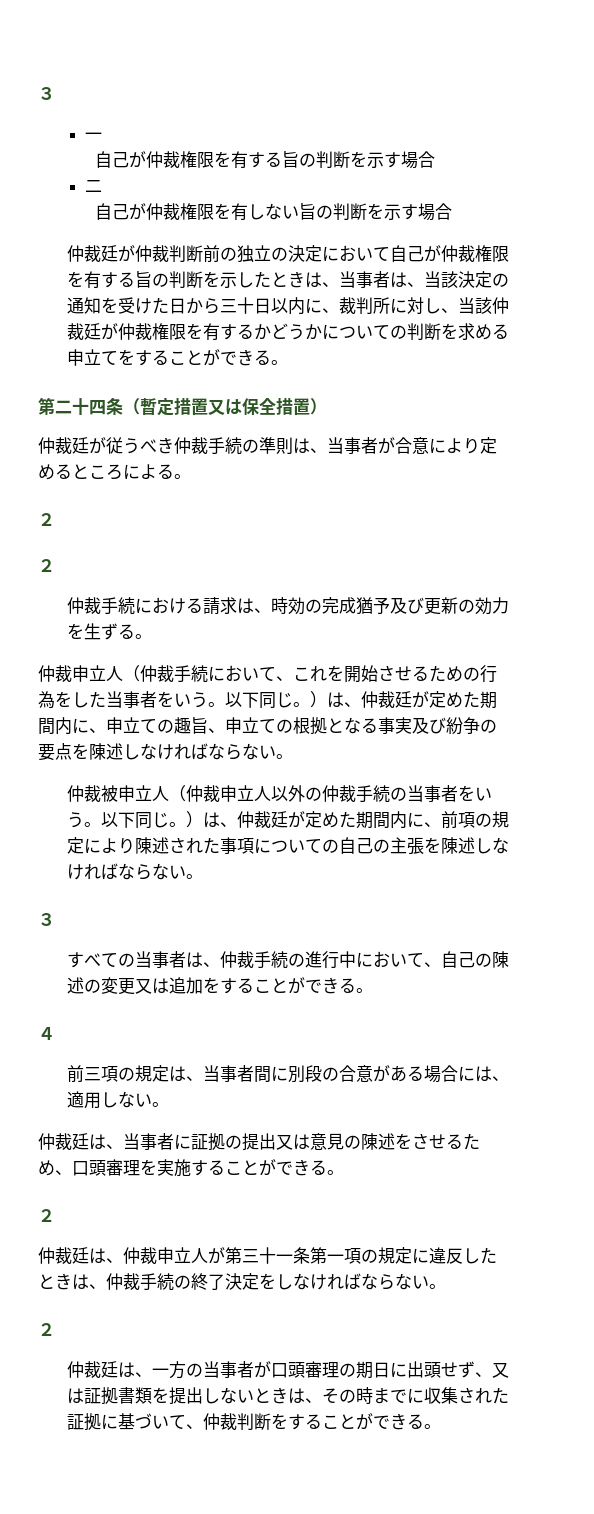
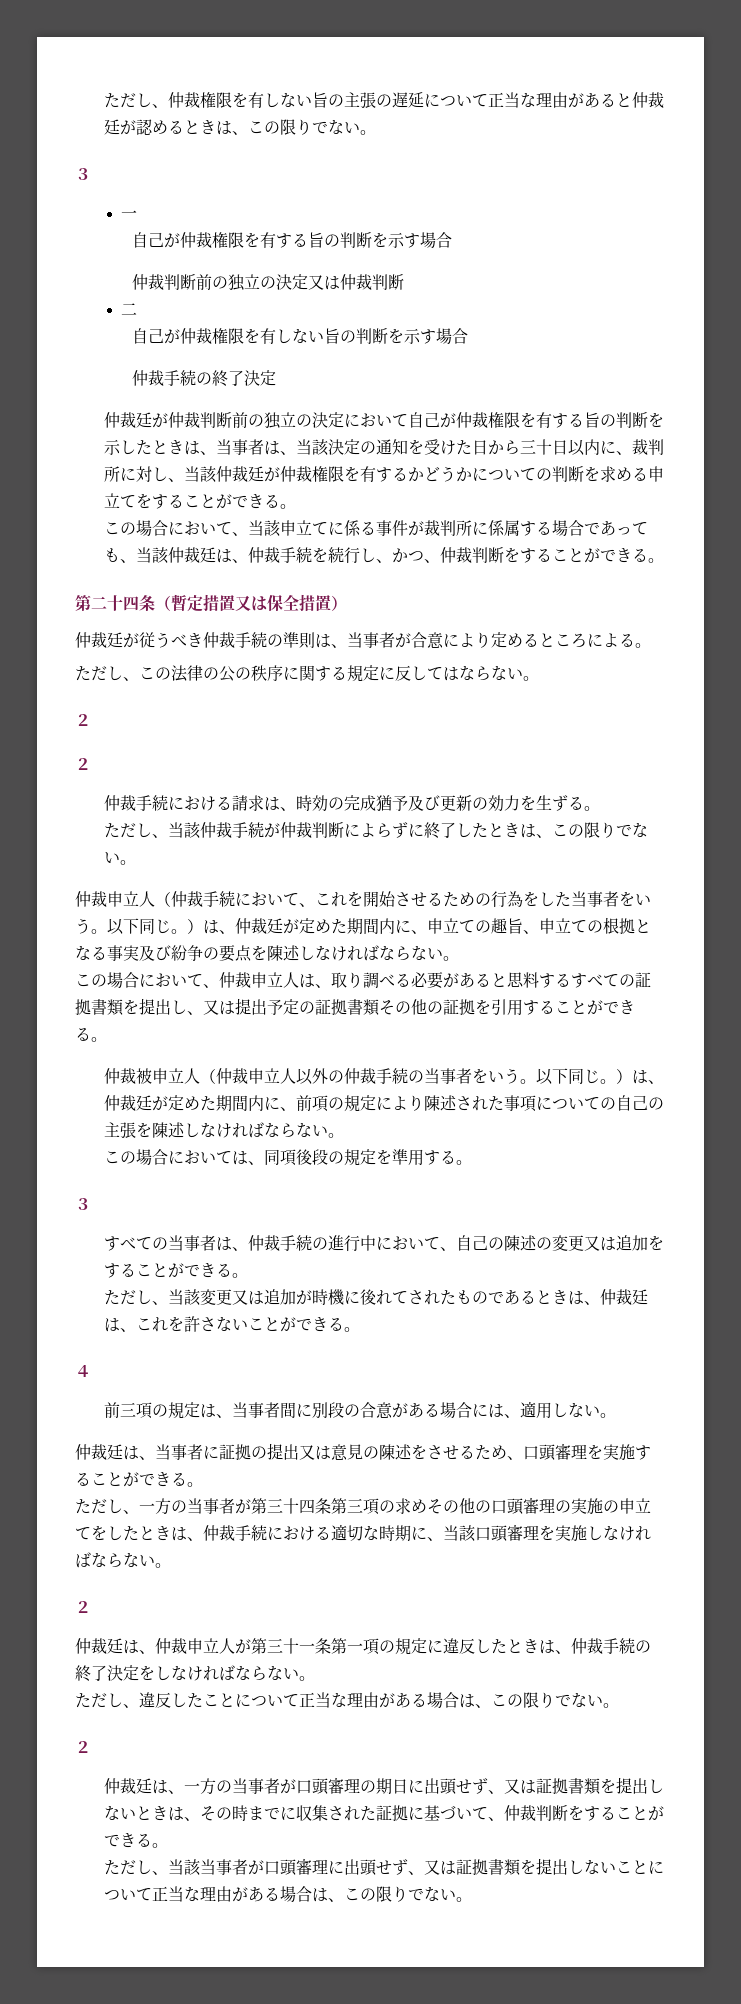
(38, 93) none -> [103,92,664,109] [103,119,376,135] ただし、仲裁権限を有しない旨の主張の遅延について正当な理由があると仲裁廷が認めるときは、この限りでない。 //
(436, 159) none -> [132,274,405,291] // 仲裁判断前の独立の決定又は仲裁判断
(453, 211) none -> [132,370,277,387] // 仲裁手続の終了決定
(288, 362) none -> [103,520,648,537] [103,547,664,564] // この場合において、当該申立てに係る事件が裁判所に係属する場合であっても、当該仲裁廷は、仲裁手続を続行し、かつ、仲裁判断をすることができる。
(191, 476) none -> [75,665,539,682] // ただし、この法律の公の秩序に関する規定に反してはならない。
(152, 636) none -> [103,822,648,839] [103,851,136,865] // ただし、当該仲裁手続が仲裁判断によらずに終了したときは、この限りでない。
(293, 756) none -> [75,972,651,989] [75,998,635,1016] [75,1027,107,1042] // この場合において、仲裁申立人は、取り調べる必要があると思料するすべての証拠書類を提出し、又は提出予定の証拠書類その他の証拠を引用することができる。
(203, 876) none -> [103,1149,472,1166] // この場合においては、同項後段の規定を準用する。
(373, 990) none -> [103,1289,648,1306] [103,1316,360,1332] // ただし、当該変更又は追加が時機に後れてされたものであるときは、仲裁廷は、これを許さないことができる。
(344, 1172) none -> [75,1497,651,1515] [75,1524,651,1542] [75,1552,171,1568] // ただし、一方の当事者が第三十四条第三項の求めその他の口頭審理の実施の申立てをしたときは、仲裁手続における適切な時期に、当該口頭審理を実施しなければならない。
(446, 1286) none -> [75,1692,619,1708] // ただし、違反したことについて正当な理由がある場合は、この限りでない。
(441, 1426) none -> [103,1858,664,1876] [103,1886,472,1902] // ただし、当該当事者が口頭審理に出頭せず、又は証拠書類を提出しないことについて正当な理由がある場合は、この限りでない。

